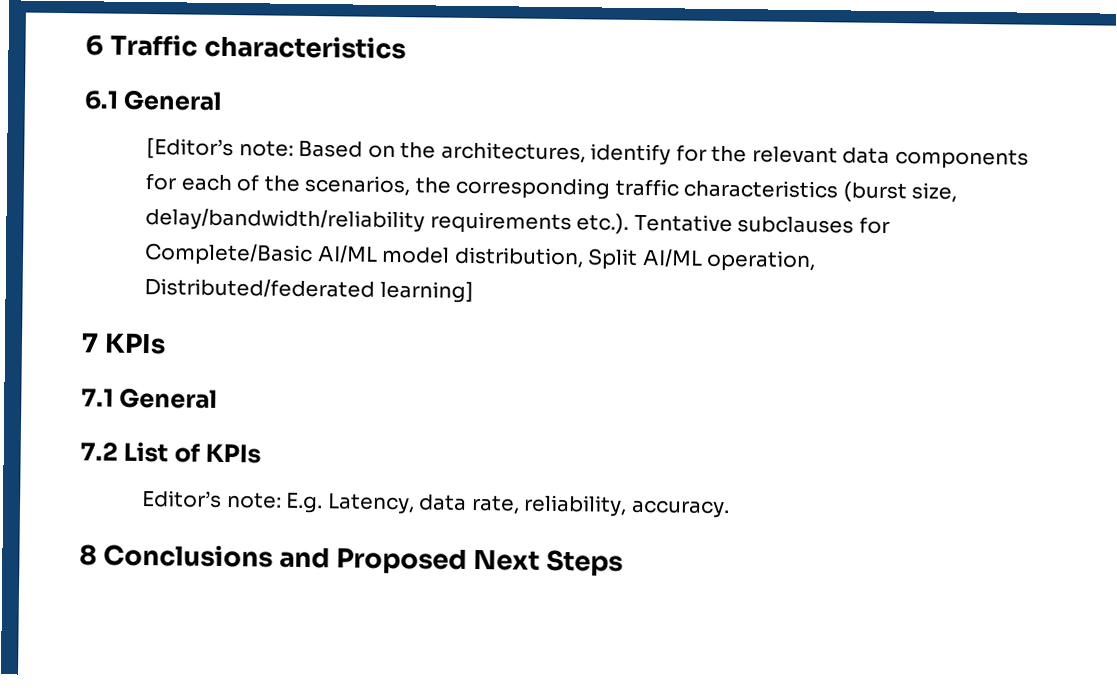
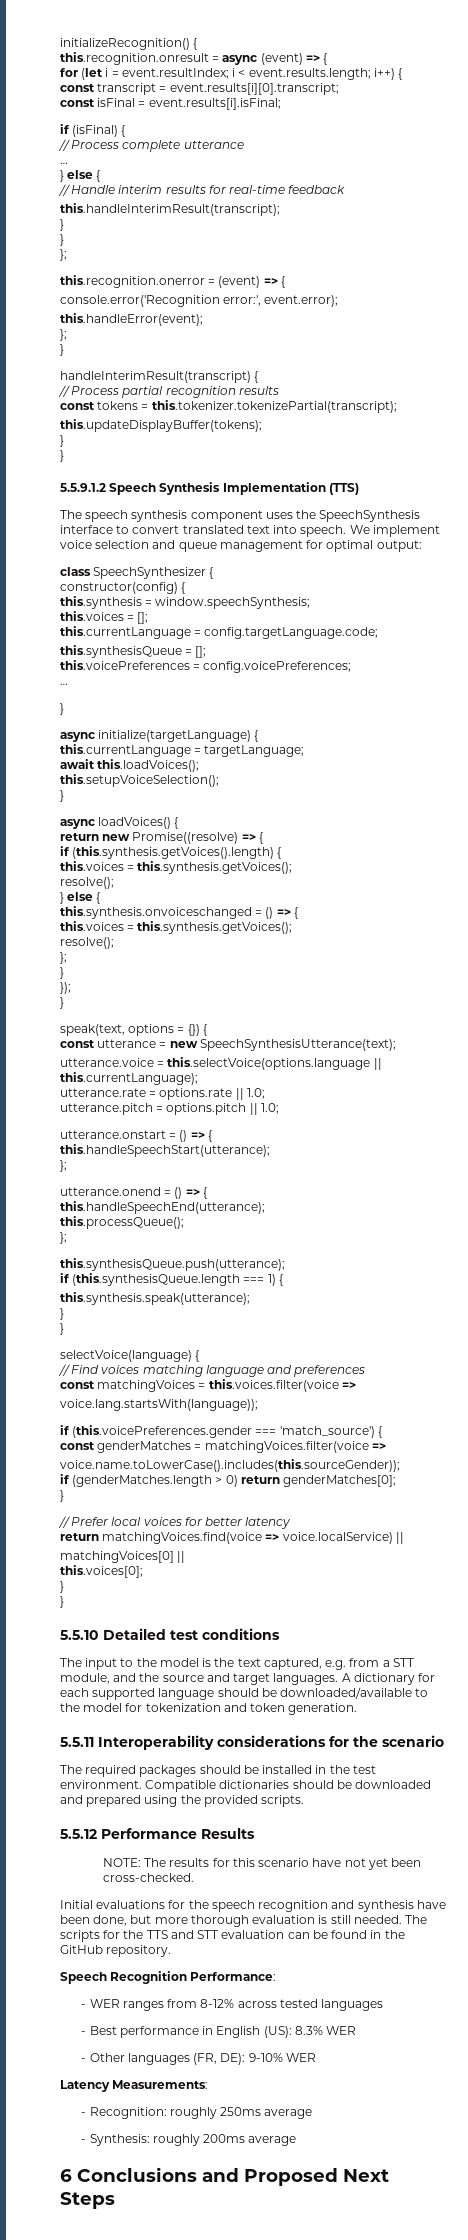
[85,34,407,60] [84,89,224,111] [146,138,1029,170] [145,173,958,203] [145,208,890,235] [144,243,817,273] [144,278,474,303] [81,332,167,355] [81,387,219,409] [80,441,262,464] [142,489,730,519] [79,544,97,566] 6 Traffic characteristics // 6.1 General // [Editor’s note: Based on the architectures, identify for the relevant data components for each of the scenarios, the corresponding traffic characteristics (burst size, delay/bandwidth/reliability requirements etc.). Tentative subclauses for Complete/Basic AI/ML model distribution, Split AI/ML operation, Distributed/federated learning] // 7 KPIs // 7.1 General // 7.2 List of KPIs // Editor’s note: E.g. Latency, data rate, reliability, accuracy. // 8 -> [60,38,198,50] [60,52,328,65] [60,68,403,80] [60,83,339,95] [60,98,281,110] [60,124,126,137] [58,139,244,152] [60,162,68,164] [60,170,101,182] [58,184,346,196] [60,203,280,216] [60,219,64,231] [60,234,64,246] [60,249,67,261] [60,275,285,288] [60,295,339,307] [60,313,203,326] [60,329,67,341] [60,344,64,356] [60,371,259,383] [58,385,279,398] [60,400,397,413] [60,419,262,432] [60,435,64,447] [60,450,64,462] [60,482,359,495] [60,510,421,522] [60,525,440,537] [60,540,422,552] [60,567,214,579] [60,582,186,594] [60,596,311,609] [60,611,149,624] [60,626,379,639] [60,645,207,658] [60,660,352,673] [60,683,68,685] [60,703,64,715] [60,730,259,742] [60,744,305,757] [60,759,200,772] [60,774,219,787] [60,790,64,802] [60,817,179,829] [60,832,263,844] [60,846,282,859] [60,861,293,874] [60,877,114,889] [60,892,101,904] [60,906,298,919] [60,921,293,934] [60,937,114,949] [60,952,67,964] [60,967,64,979] [60,982,71,994] [60,997,64,1009] [60,1024,207,1036] [60,1039,396,1051] [60,1057,382,1070] [60,1072,198,1085] [60,1088,265,1100] [60,1103,279,1115] [60,1130,212,1142] [60,1144,270,1157] [60,1160,67,1172] [60,1187,207,1199] [60,1201,265,1214] [60,1216,184,1229] [60,1232,67,1244] [60,1258,285,1271] [60,1273,283,1286] [60,1292,250,1305] [60,1308,64,1320] [60,1323,64,1335] [60,1350,200,1362] [58,1364,366,1377] [60,1379,356,1392] [60,1399,258,1411] [60,1425,382,1438] [60,1441,386,1453] [60,1459,400,1472] [60,1474,397,1487] [60,1490,64,1502] [58,1516,292,1529] [60,1532,404,1544] [60,1551,186,1563] [60,1565,143,1578] [60,1581,64,1593] [60,1596,64,1608] [60,1628,280,1640] [60,1658,414,1670] [60,1673,436,1685] [60,1687,429,1700] [60,1703,358,1715] [60,1735,444,1750] [60,1765,376,1777] [60,1780,432,1792] [60,1795,305,1807] [60,1828,255,1839] [102,1858,422,1870] [102,1873,194,1882] [60,1900,446,1912] [60,1915,428,1927] [60,1930,405,1942] [60,1945,172,1957] [60,1971,277,1984] [81,1999,384,2011] [81,2026,357,2038] [81,2053,316,2065] [60,2080,209,2092] [81,2107,313,2119] [81,2134,297,2146] [60,2169,72,2182] initializeRecognition() { // this.recognition.onresult = async (event) => { // for (let i = event.resultIndex; i < event.results.length; i++) { // const transcript = event.results[i][0].transcript; // const isFinal = event.results[i].isFinal; // if (isFinal) { // // Process complete utterance // … // } else { // // Handle interim results for real-time feedback // this.handleInterimResult(transcript); // } // } // }; // this.recognition.onerror = (event) => { // console.error('Recognition error:', event.error); // this.handleError(event); // }; // } // handleInterimResult(transcript) { // // Process partial recognition results // const tokens = this.tokenizer.tokenizePartial(transcript); // this.updateDisplayBuffer(tokens); // } // } // 5.5.9.1.2 Speech Synthesis Implementation (TTS) // The speech synthesis component uses the SpeechSynthesis interface to convert translated text into speech. We implement voice selection and queue management for optimal output: // class SpeechSynthesizer { // constructor(config) { // this.synthesis = window.speechSynthesis; // this.voices = []; // this.currentLanguage = config.targetLanguage.code; // this.synthesisQueue = []; // this.voicePreferences = config.voicePreferences; // … // } // async initialize(targetLanguage) { // this.currentLanguage = targetLanguage; // await this.loadVoices(); // this.setupVoiceSelection(); // } // async loadVoices() { // return new Promise((resolve) => { // if (this.synthesis.getVoices().length) { // this.voices = this.synthesis.getVoices(); // resolve(); // } else { // this.synthesis.onvoiceschanged = () => { // this.voices = this.synthesis.getVoices(); // resolve(); // }; // } // }); // } // speak(text, options = {}) { // const utterance = new SpeechSynthesisUtterance(text); // utterance.voice = this.selectVoice(options.language || this.currentLanguage); // utterance.rate = options.rate || 1.0; // utterance.pitch = options.pitch || 1.0; // utterance.onstart = () => { // this.handleSpeechStart(utterance); // }; // utterance.onend = () => { // this.handleSpeechEnd(utterance); // this.processQueue(); // }; // this.synthesisQueue.push(utterance); // if (this.synthesisQueue.length === 1) { // this.synthesis.speak(utterance); // } // } // selectVoice(language) { // // Find voices matching language and preferences // const matchingVoices = this.voices.filter(voice => // voice.lang.startsWith(language)); // if (this.voicePreferences.gender === 'match_source') { // const genderMatches = matchingVoices.filter(voice => // voice.name.toLowerCase().includes(this.sourceGender)); // if (genderMatches.length > 0) return genderMatches[0]; // } // // Prefer local voices for better latency // return matchingVoices.find(voice => voice.localService) || // matchingVoices[0] || // this.voices[0]; // } // } // 5.5.10 Detailed test conditions // The input to the model is the text captured, e.g. from a STT module, and the source and target languages. A dictionary for each supported language should be downloaded/available to the model for tokenization and token generation. // 5.5.11 Interoperability considerations for the scenario // The required packages should be installed in the test environment. Compatible dictionaries should be downloaded and prepared using the provided scripts. // 5.5.12 Performance Results // NOTE: The results for this scenario have not yet been cross-checked. // Initial evaluations for the speech recognition and synthesis have been done, but more thorough evaluation is still needed. The scripts for the TTS and STT evaluation can be found in the GitHub repository. // Speech Recognition Performance: // - WER ranges from 8-12% across tested languages // - Best performance in English (US): 8.3% WER // - Other languages (FR, DE): 9-10% WER // Latency Measurements: // - Recognition: roughly 250ms average // - Synthesis: roughly 200ms average // 6

